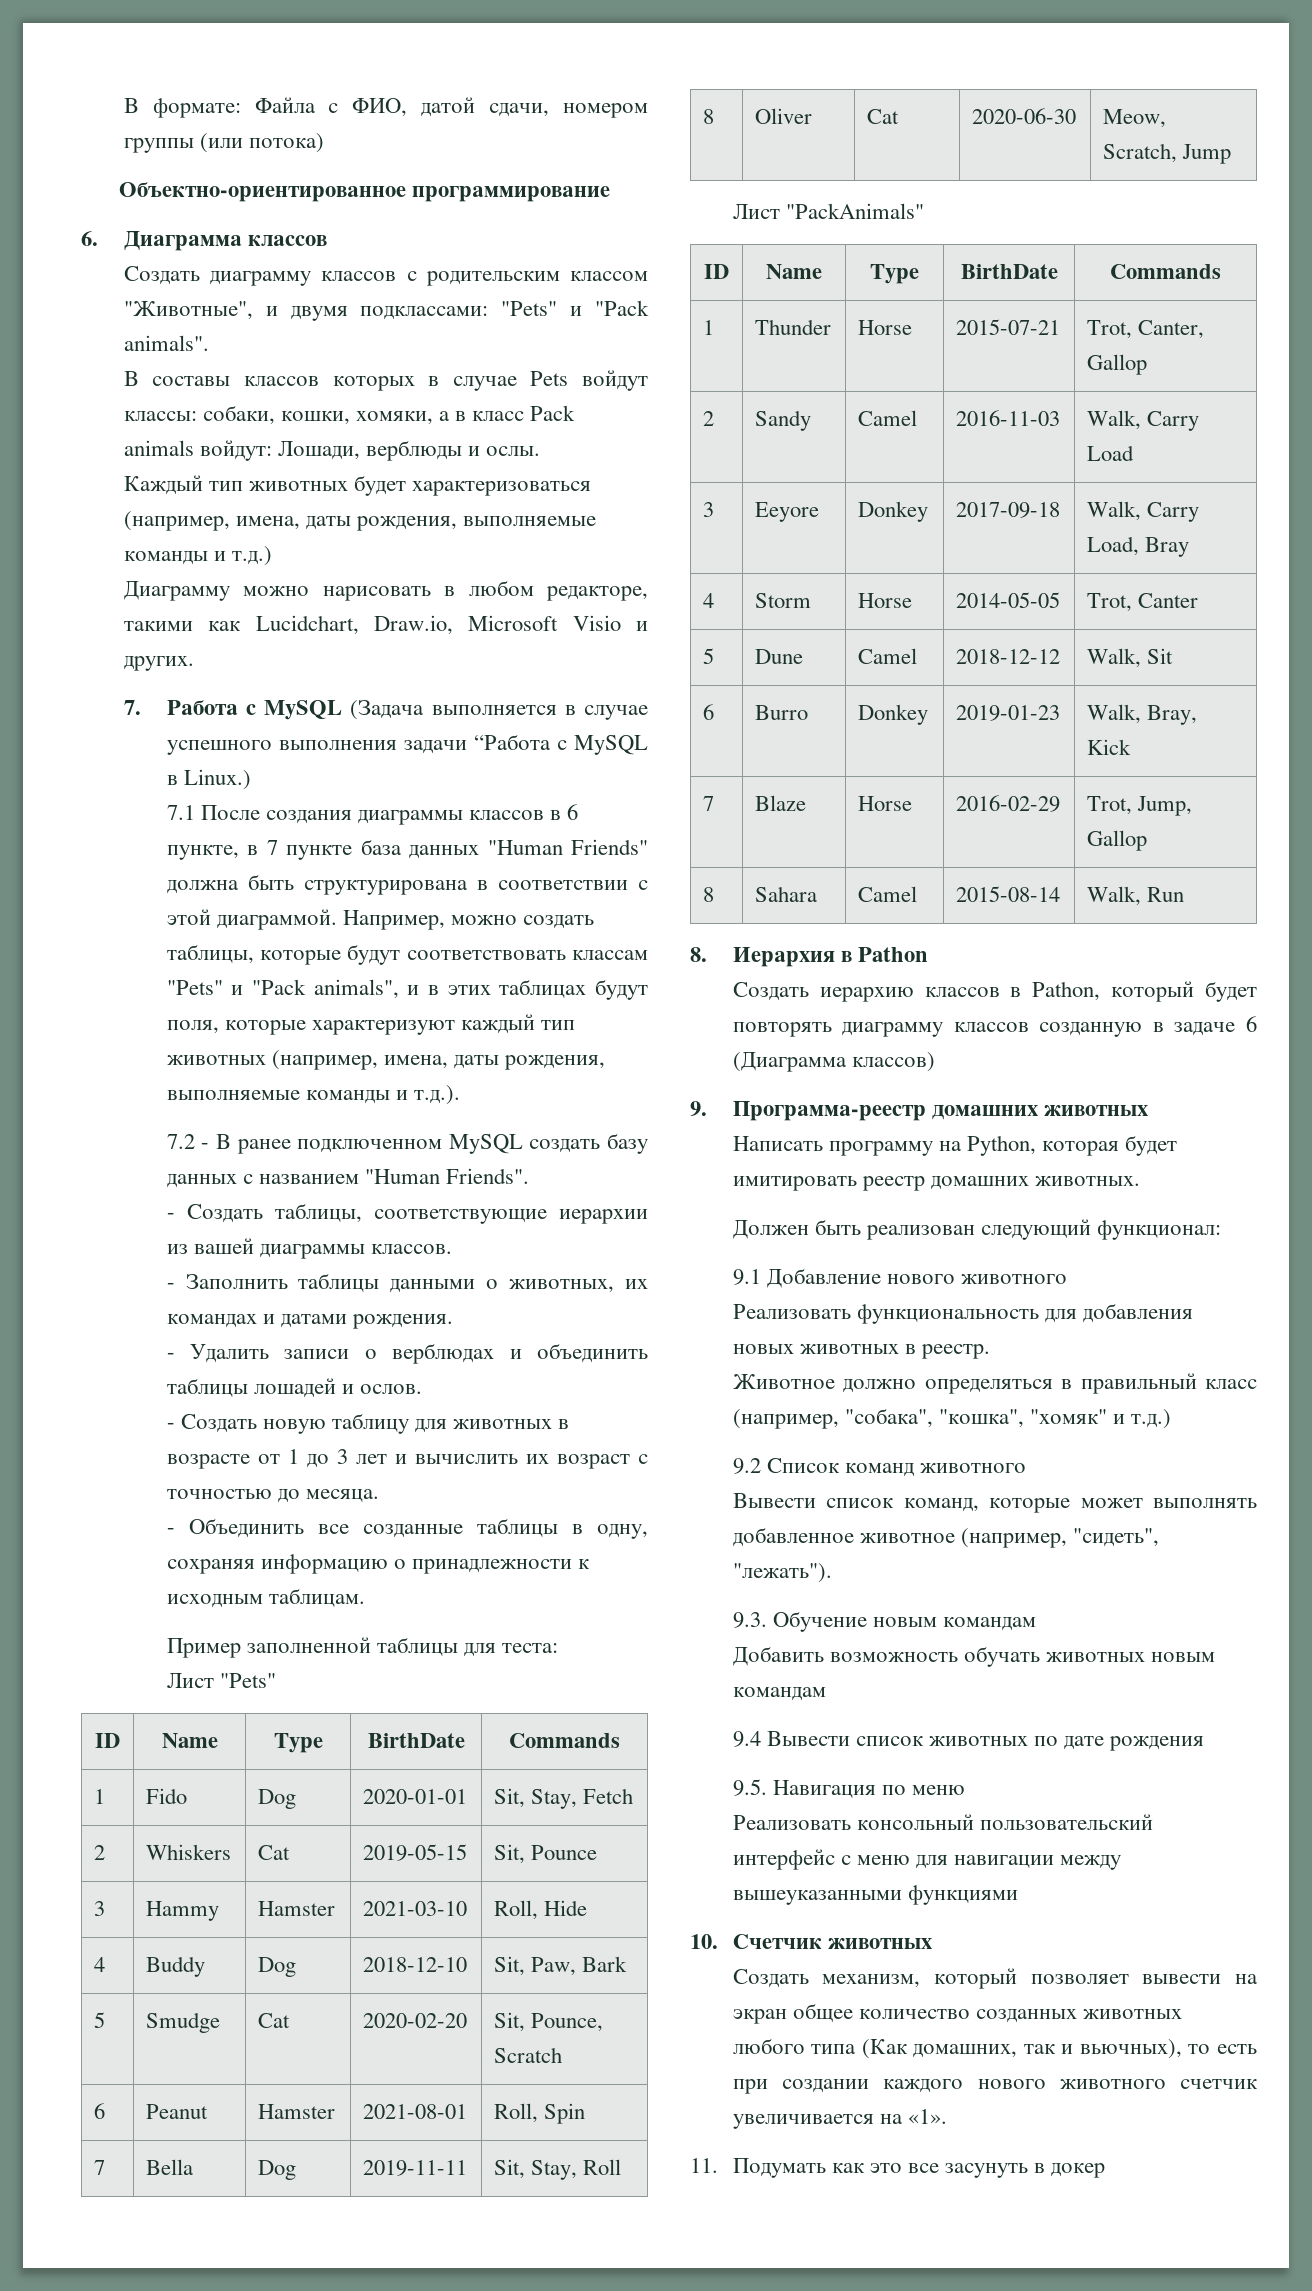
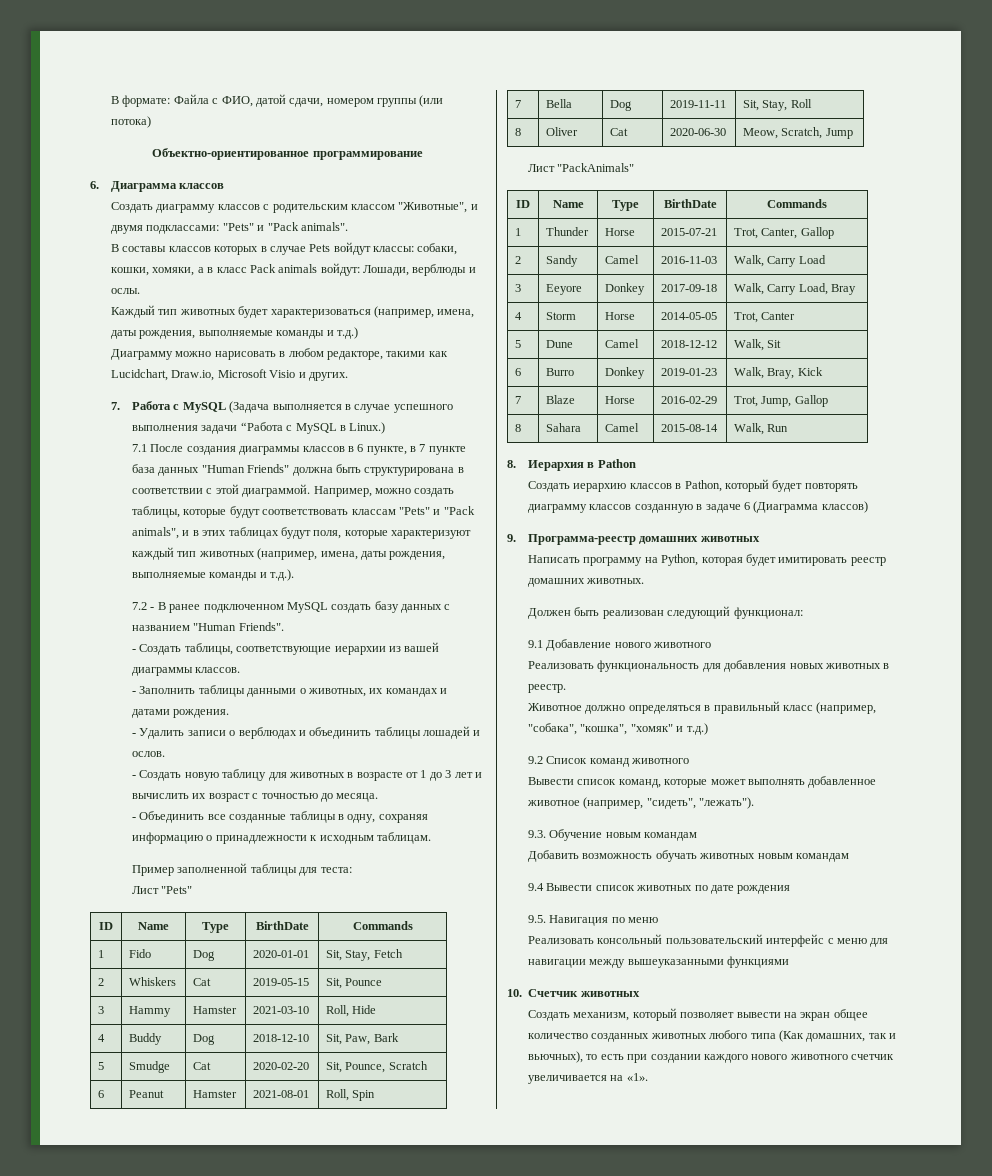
[690,2158,1106,2178] // 11. Подумать как это все засунуть в докер -> (648, 1077) none

